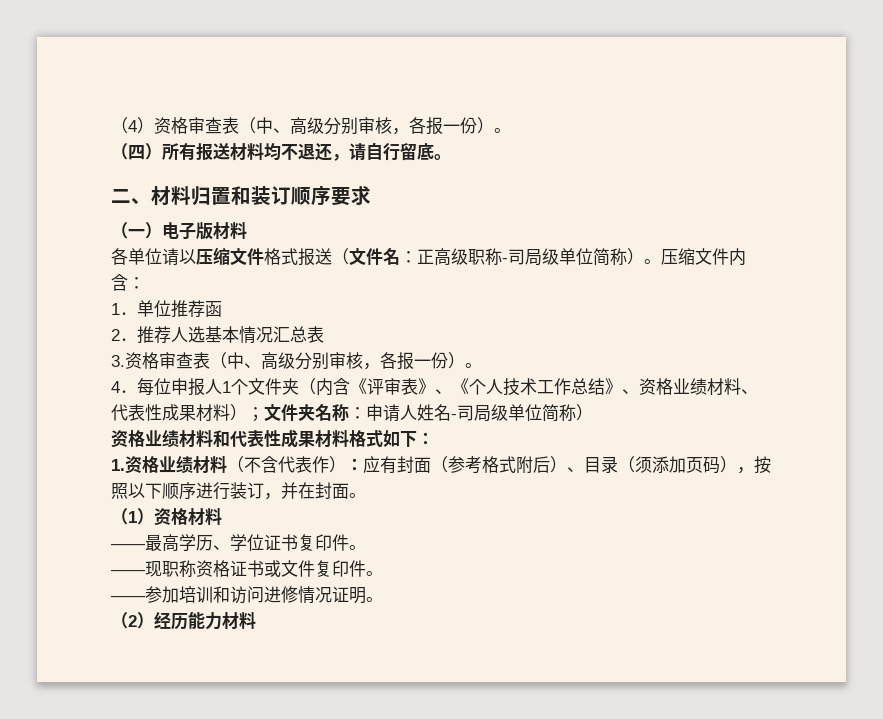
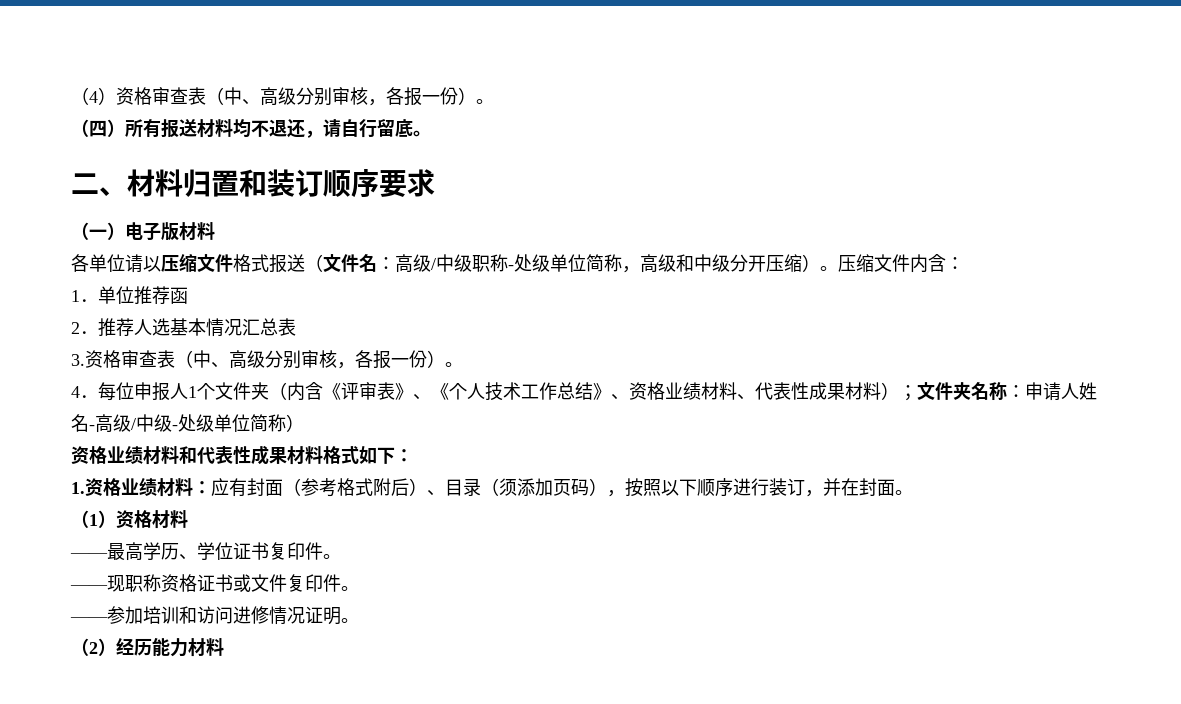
[417,248,451,266] 正高 -> [395,254,454,273] 高级/中
[508,248,627,266] 司局级单位简称 -> [514,254,802,273] 处级单位简称，高级和中级分开压缩
[457,405,491,422] 司局 -> [95,414,196,433] 高级/中级-处
[227,456,346,473] （不含代表作） -> (193, 487) none

